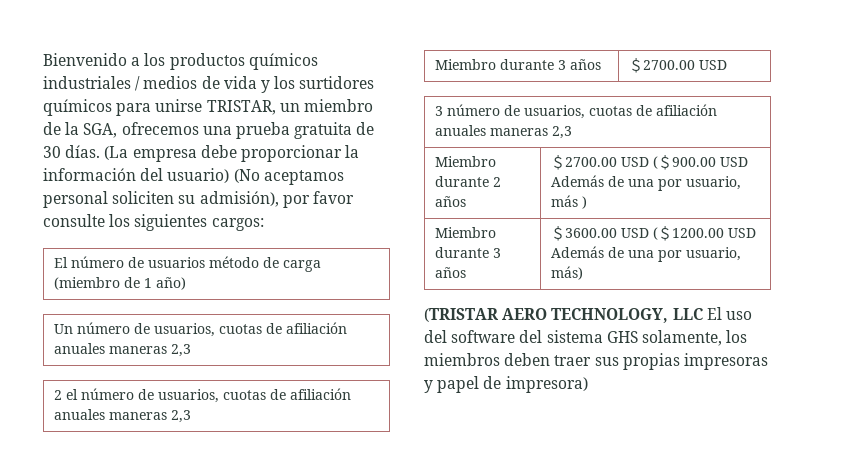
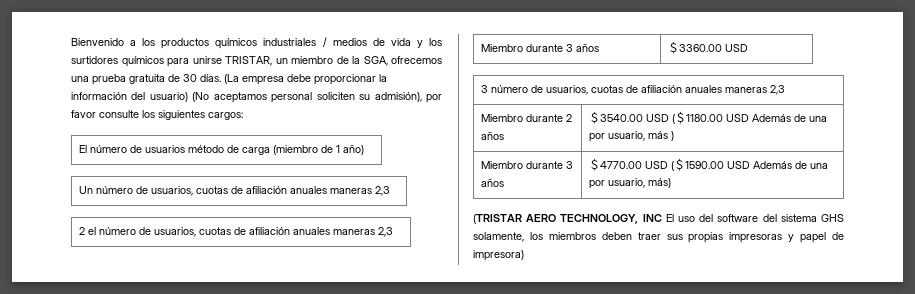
[642,60,695,70] 2700.00 -> [678,44,722,52] 3360.00
[564,155,716,170] 2700.00 USD (＄900.00 -> [599,111,723,124] 3540.00 USD (＄1180.00
[564,226,724,241] 3600.00 USD (＄1200.00 -> [599,158,724,171] 4770.00 USD (＄1590.00
[672,308,703,320] LLC -> [642,214,662,222] INC

